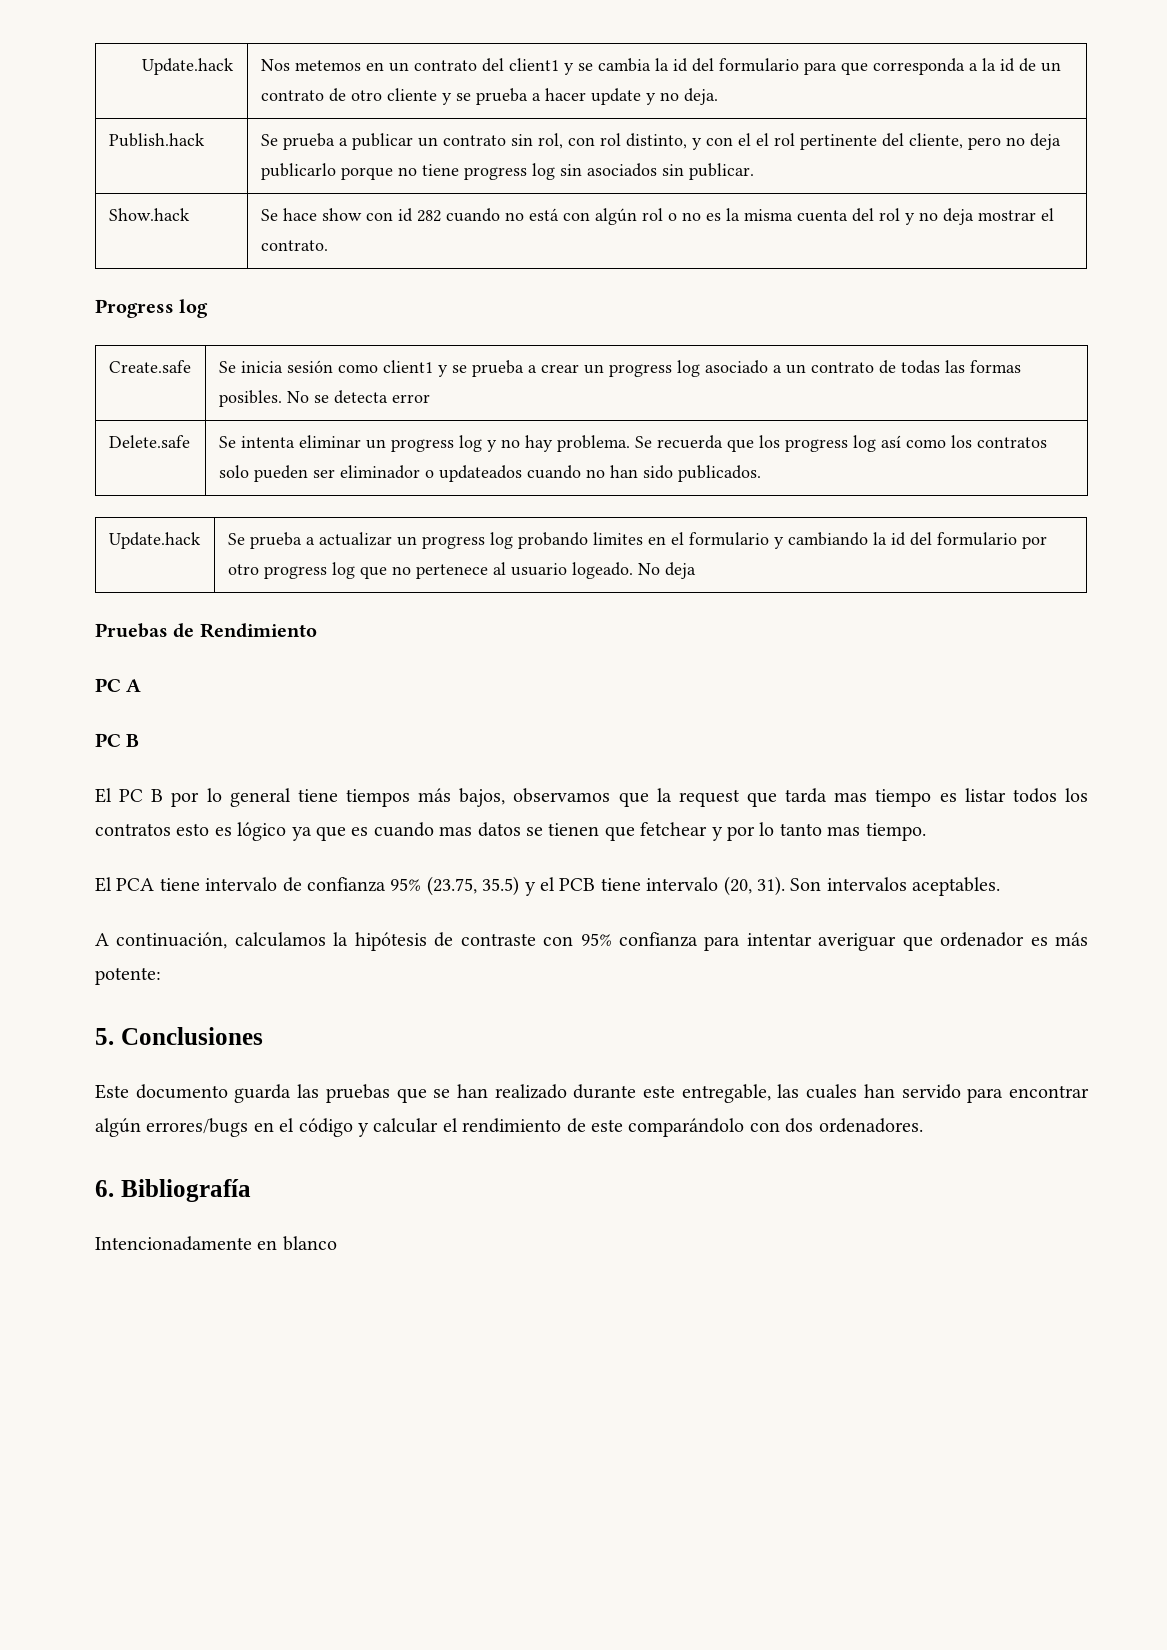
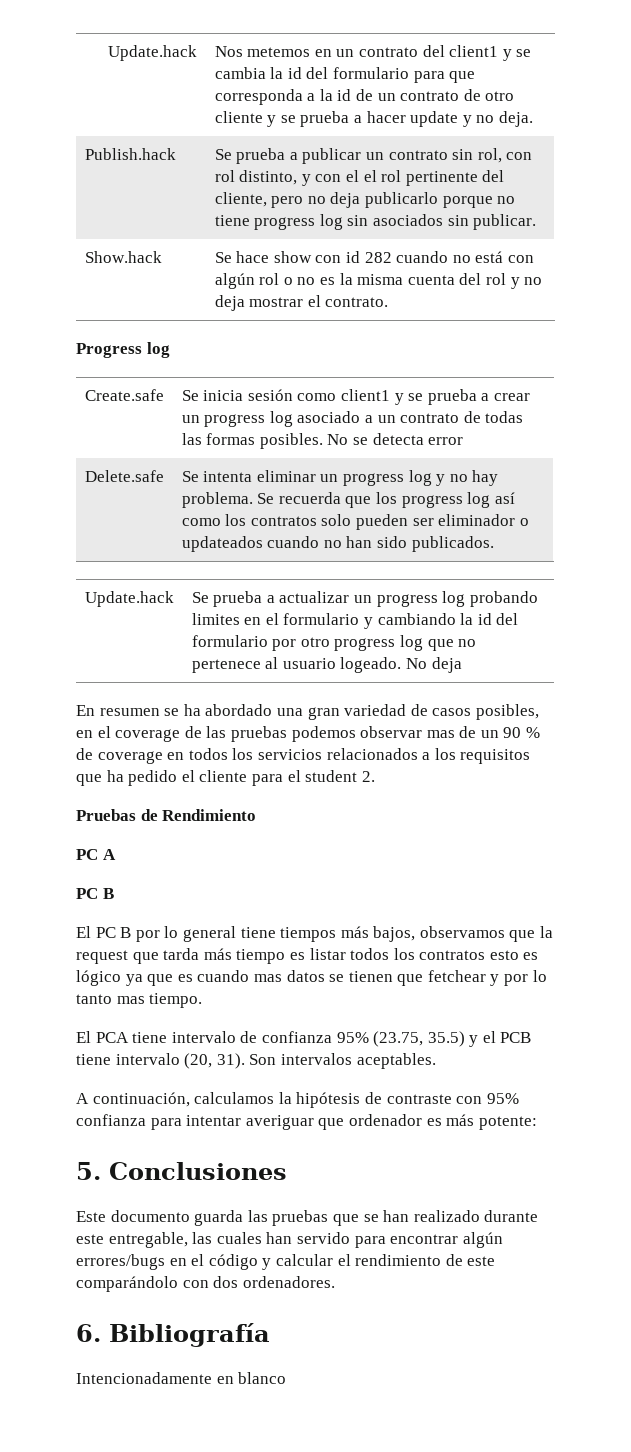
(696, 570) none -> [76,704,539,720] [76,726,541,742] [76,748,531,764] [76,770,375,786] // En resumen se ha abordado una gran variedad de casos posibles, en el coverage de las pruebas podemos observar mas de un 90 % de coverage en todos los servicios relacionados a los requisitos que ha pedido el cliente para el student 2.
[834,792,868,802] mas -> [203,948,232,960] más

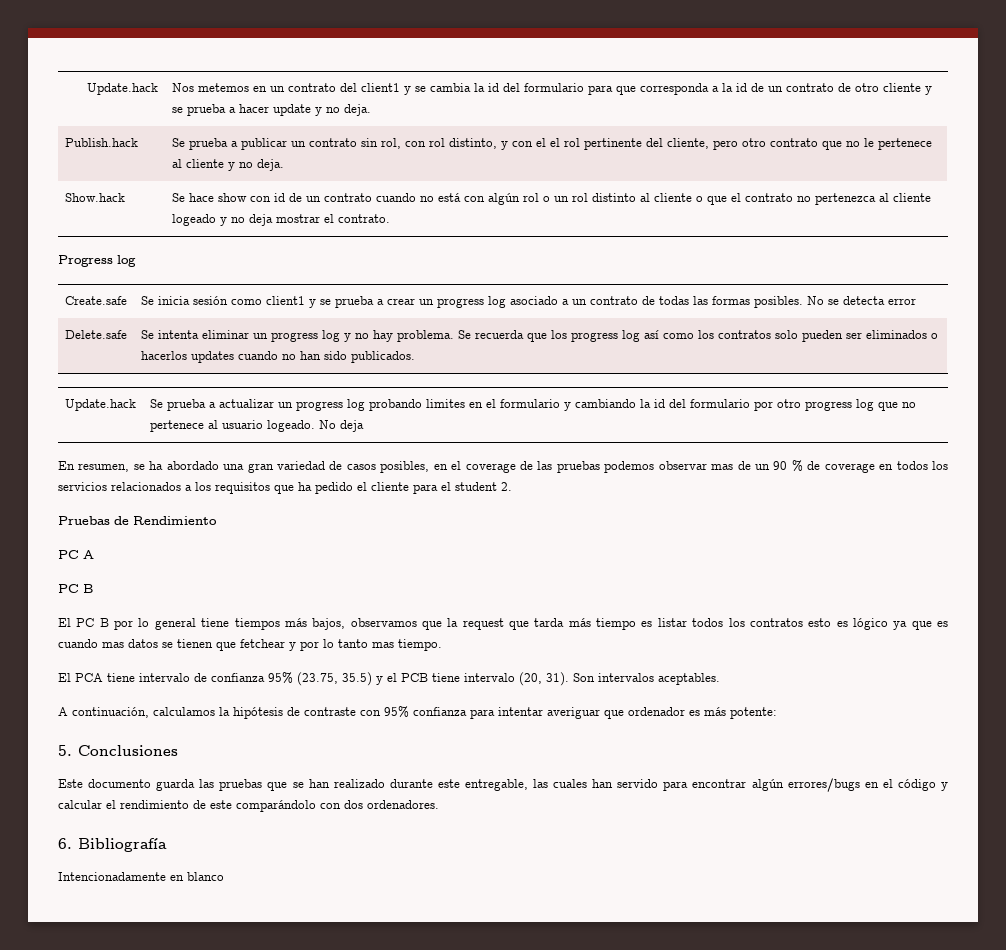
[307,192,516,208] [214,214,537,230] no deja publicarlo porque no tiene progress log sin asociados sin publicar. -> [741,138,932,150] [171,159,284,171] otro contrato que no le pertenece al cliente y no deja.
[364,252,392,263] 282 -> [288,193,372,202] de un contrato
[297,273,506,285] no es la misma cuenta del rol -> [553,193,931,205] [171,214,216,226] un rol distinto al cliente o que el contrato no pertenezca al cliente logeado
[438,514,529,526] [181,536,263,552] eliminador o updateados -> [865,330,938,339] [140,351,234,363] eliminados o hacerlos updates
[99,708,160,716] resumen -> [78,463,130,472] resumen,

